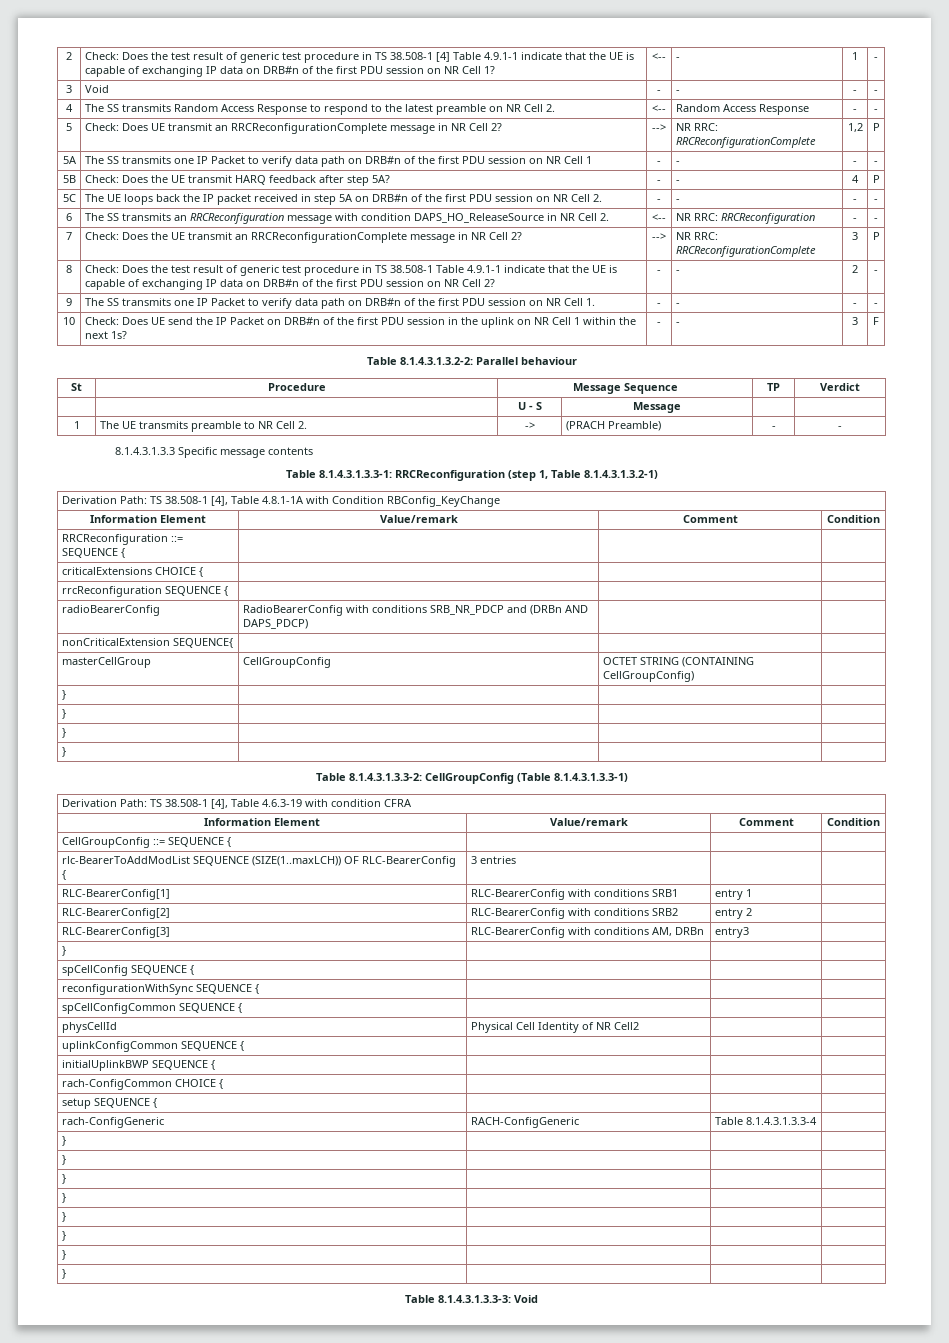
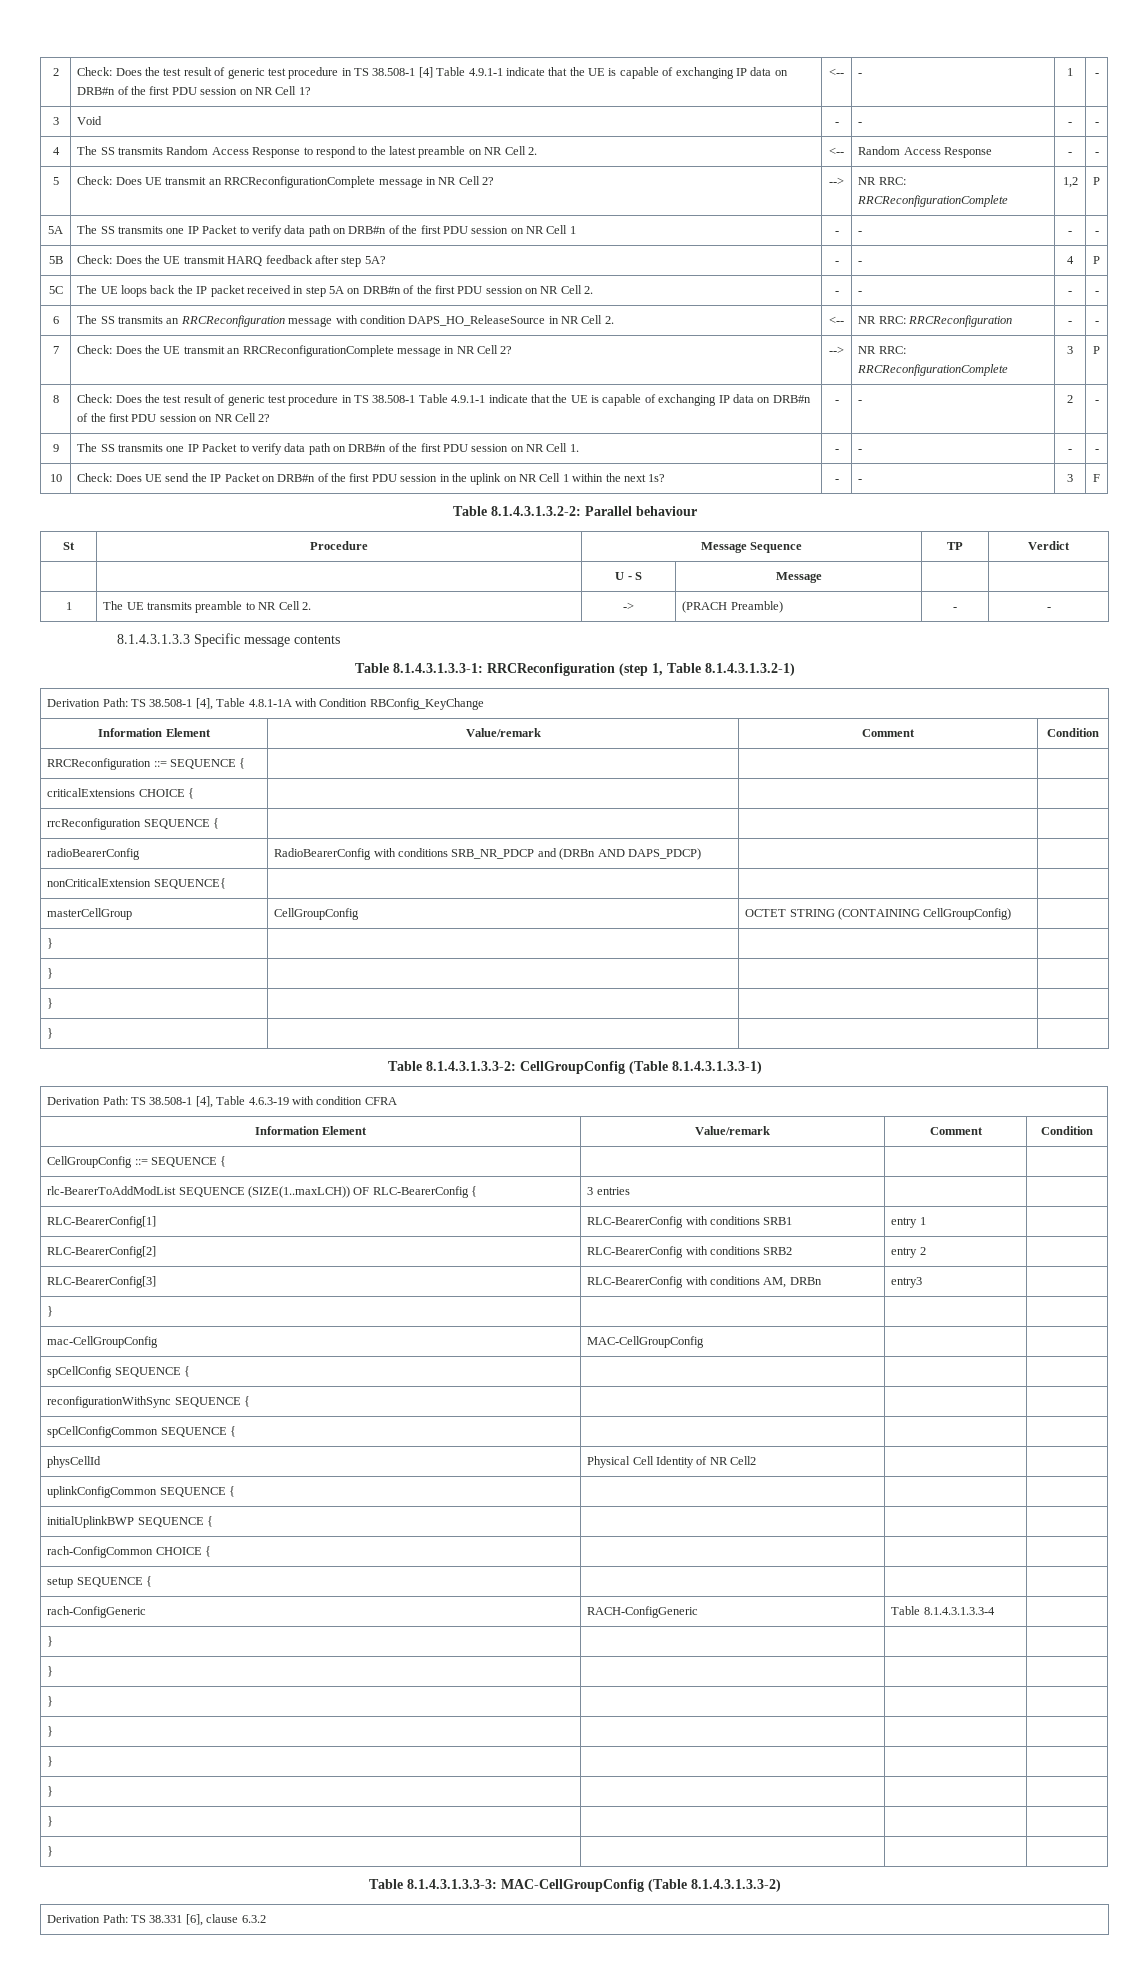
(66, 951) none -> [47,1336,159,1348] [587,1336,705,1348] // mac-CellGroupConfig | MAC-CellGroupConfig | |
[514,1295,538,1303] Void -> [500,1879,781,1892] [47,1914,266,1926] MAC-CellGroupConfig (Table 8.1.4.3.1.3.3-2) // Derivation Path: TS 38.331 [6], clause 6.3.2

